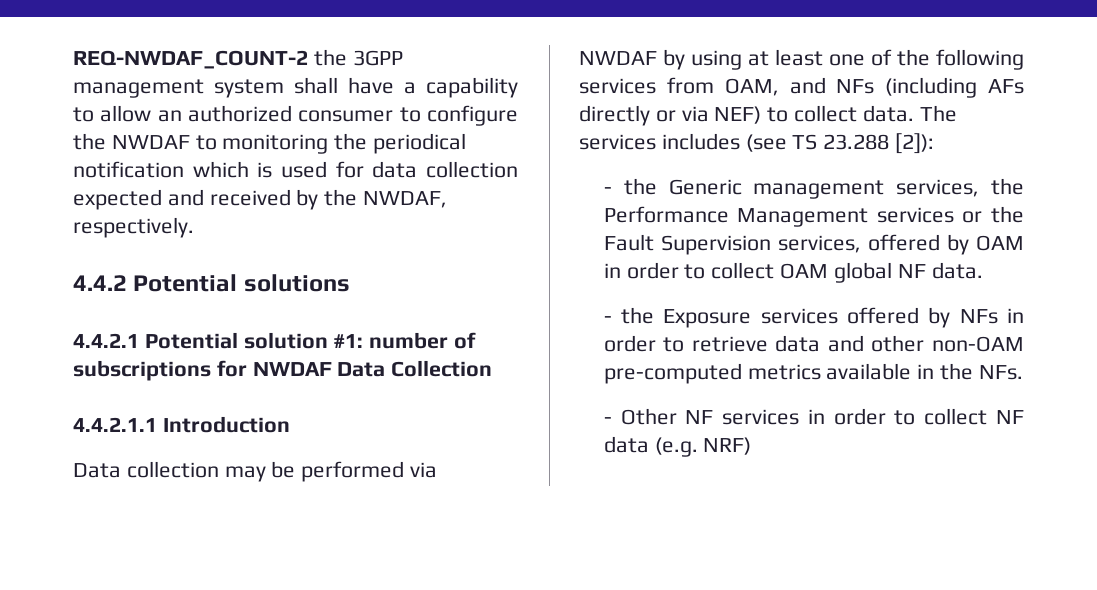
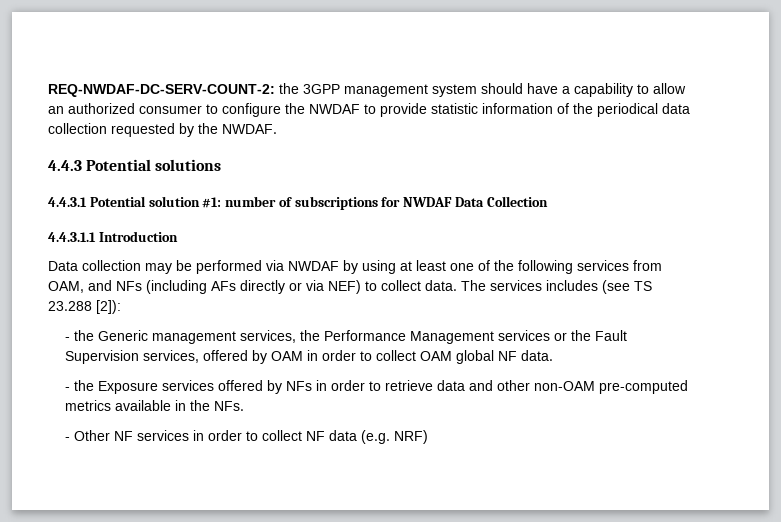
[73,50,308,69] REQ-NWDAF_COUNT-2 -> [48,84,275,97] REQ-NWDAF-DC-SERV-COUNT-2:
[294,77,338,94] shall -> [481,83,523,94] should
[222,133,467,154] [73,161,518,178] [73,189,448,210] [73,217,194,238] [73,275,127,291] monitoring the periodical notification which is used for data collection expected and received by the NWDAF, respectively. // 4.4.2 -> [380,103,690,117] [48,123,277,137] [48,160,82,171] provide statistic information of the periodical data collection requested by the NWDAF. // 4.4.3
[73,333,139,348] 4.4.2.1 -> [48,197,87,207] 4.4.3.1
[73,417,157,432] 4.4.2.1.1 -> [48,232,96,242] 4.4.3.1.1

